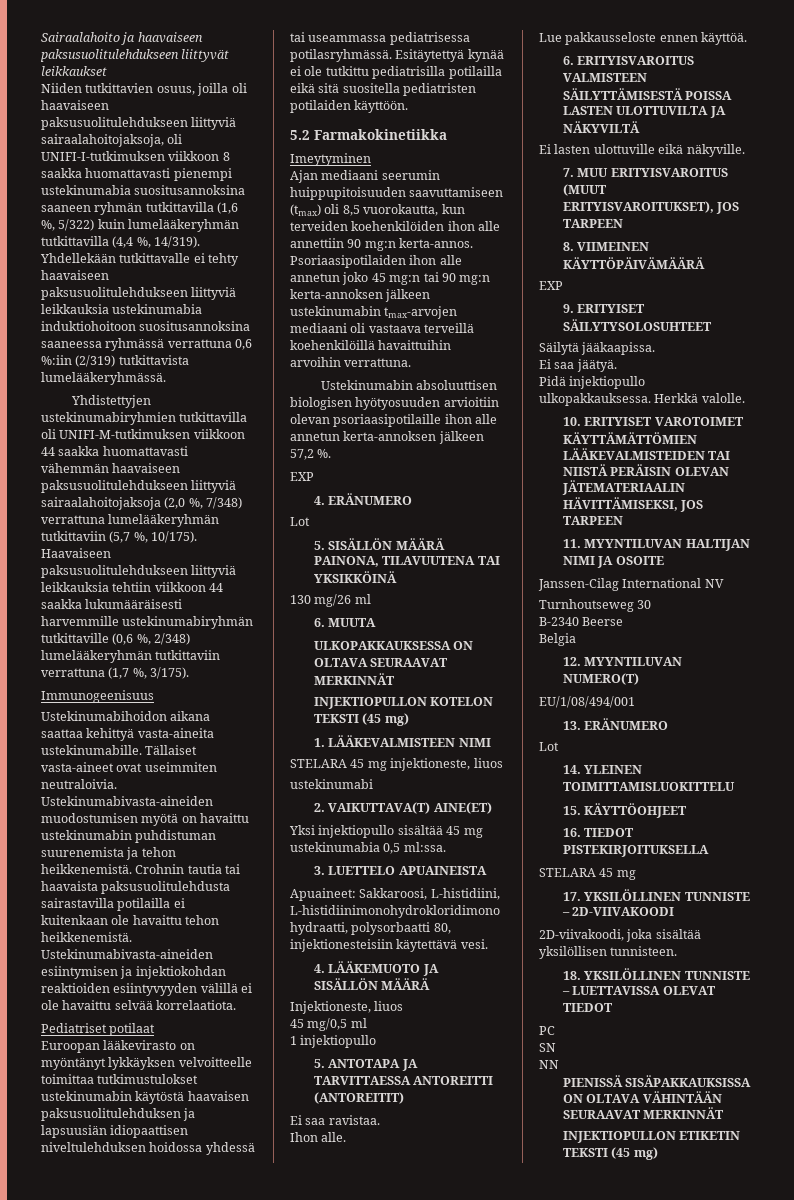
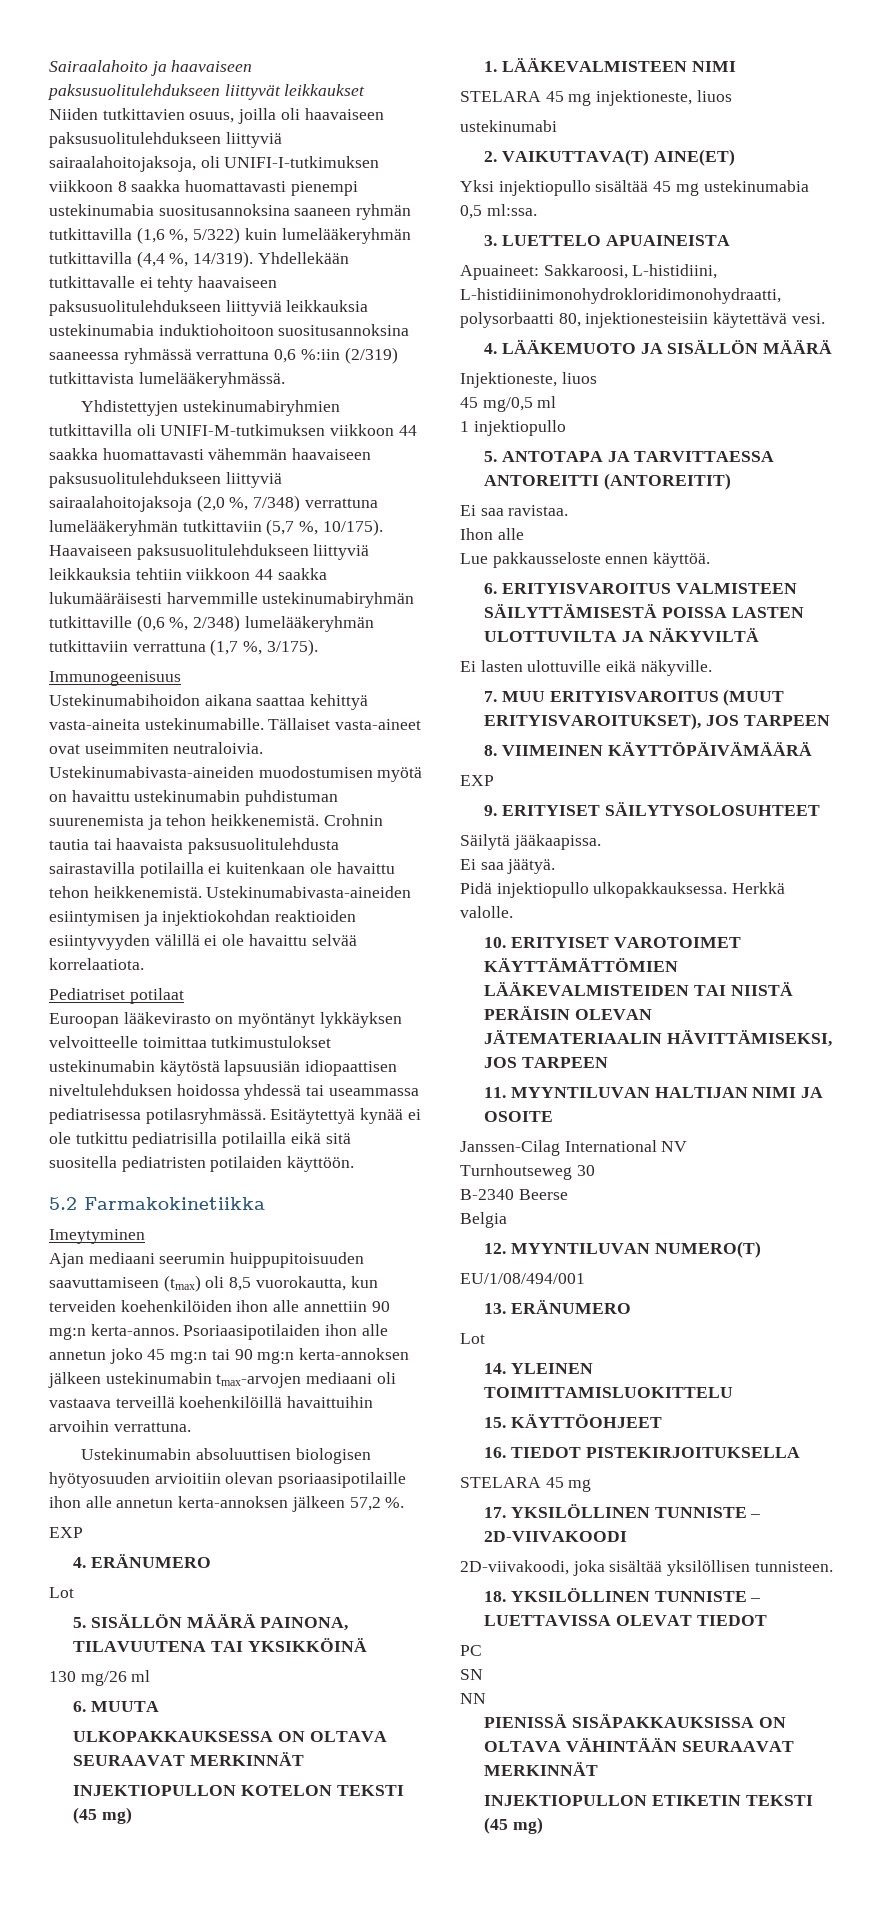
[187,1091,249,1101] [41,1108,196,1121] haavaisen paksusuolitulehduksen ja -> (220, 1068) none
[321,1132,347,1142] alle. -> [497,528,524,540] alle

